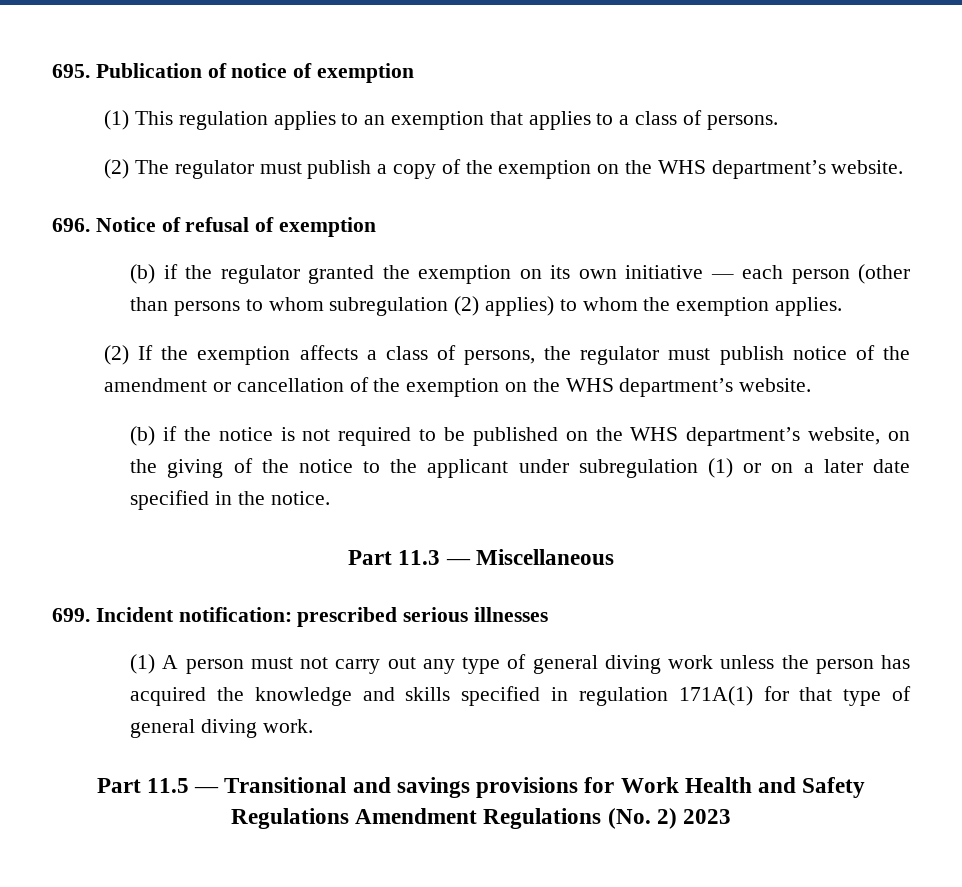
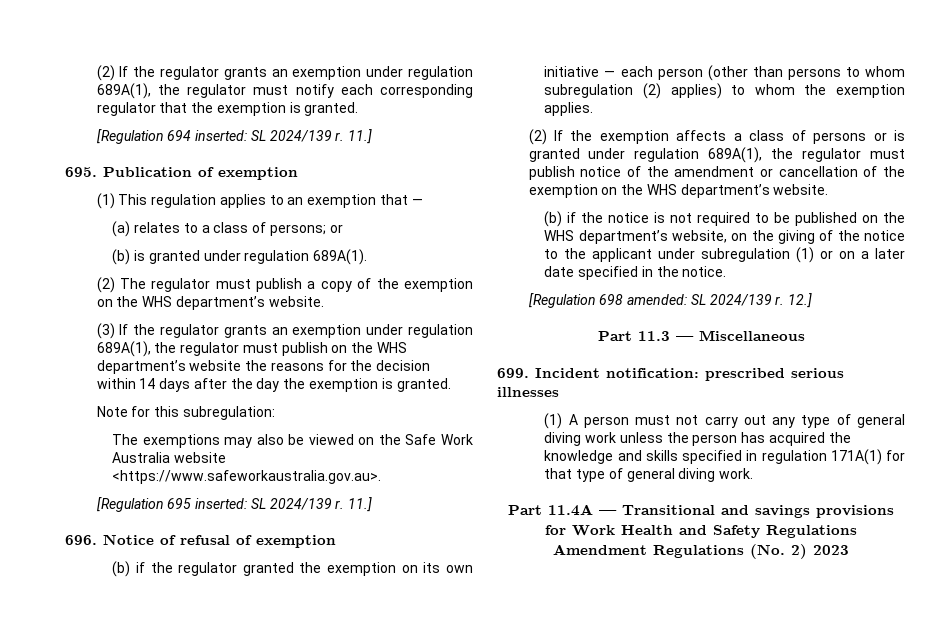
(52, 71) none -> [96,65,473,81] [96,83,473,99] [96,102,359,116] [96,129,373,144] (2) If the regulator grants an exemption under regulation 689A(1), the regulator must notify each corresponding regulator that the exemption is granted. // [Regulation 694 inserted: SL 2024/139 r. 11.] //
[231,63,313,78] notice of -> (214, 172) none
[528,111,591,130] applies -> [411,199,423,205] [112,221,181,237] — // (a) relates
[706,115,778,130] persons. -> [270,224,343,236] [112,249,368,265] persons; or // (b) is granted under regulation 689A(1).
(904, 167) none -> [96,323,473,339] [96,341,408,357] [96,360,431,374] [96,378,451,392] [96,406,275,420] [112,434,473,448] [112,452,227,463] [112,470,382,484] [96,497,373,512] // (3) If the regulator grants an exemption under regulation 689A(1), the regulator must publish on the WHS department’s website the reasons for the decision within 14 days after the day the exemption is granted. // Note for this subregulation: // The exemptions may also be viewed on the Safe Work Australia website <https://www.safeworkaustralia.gov.au>. // [Regulation 695 inserted: SL 2024/139 r. 11.]
[464,350,536,365] persons, -> [813,130,905,144] [528,147,763,163] persons or is granted under regulation 689A(1),
(330, 498) none -> [528,293,813,308] // [Regulation 698 amended: SL 2024/139 r. 12.]
[147,778,190,793] 11.5 -> [548,504,593,516] 11.4A

